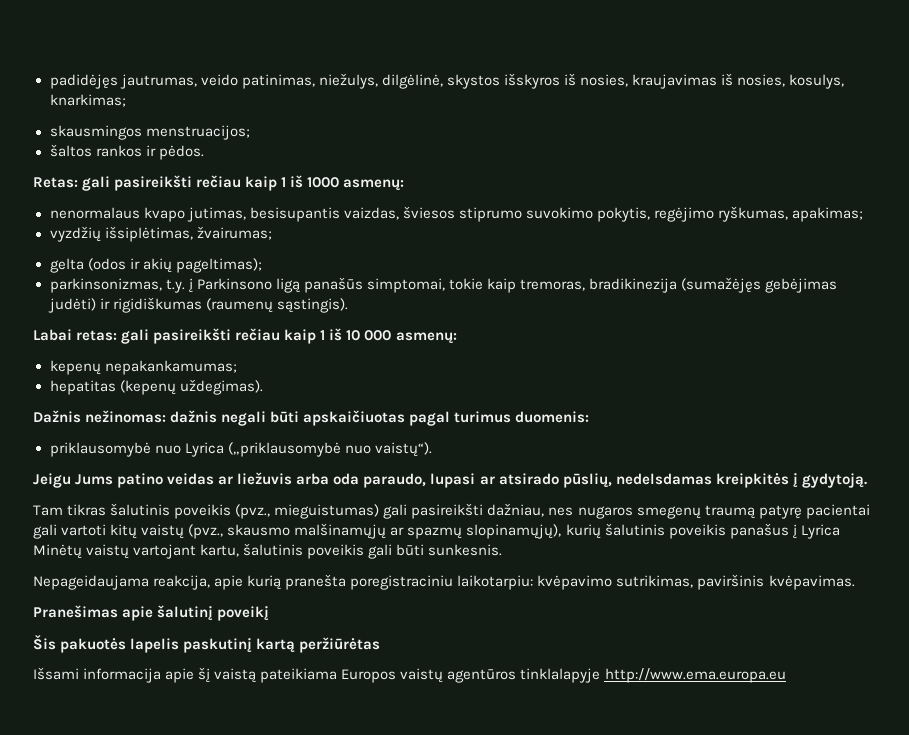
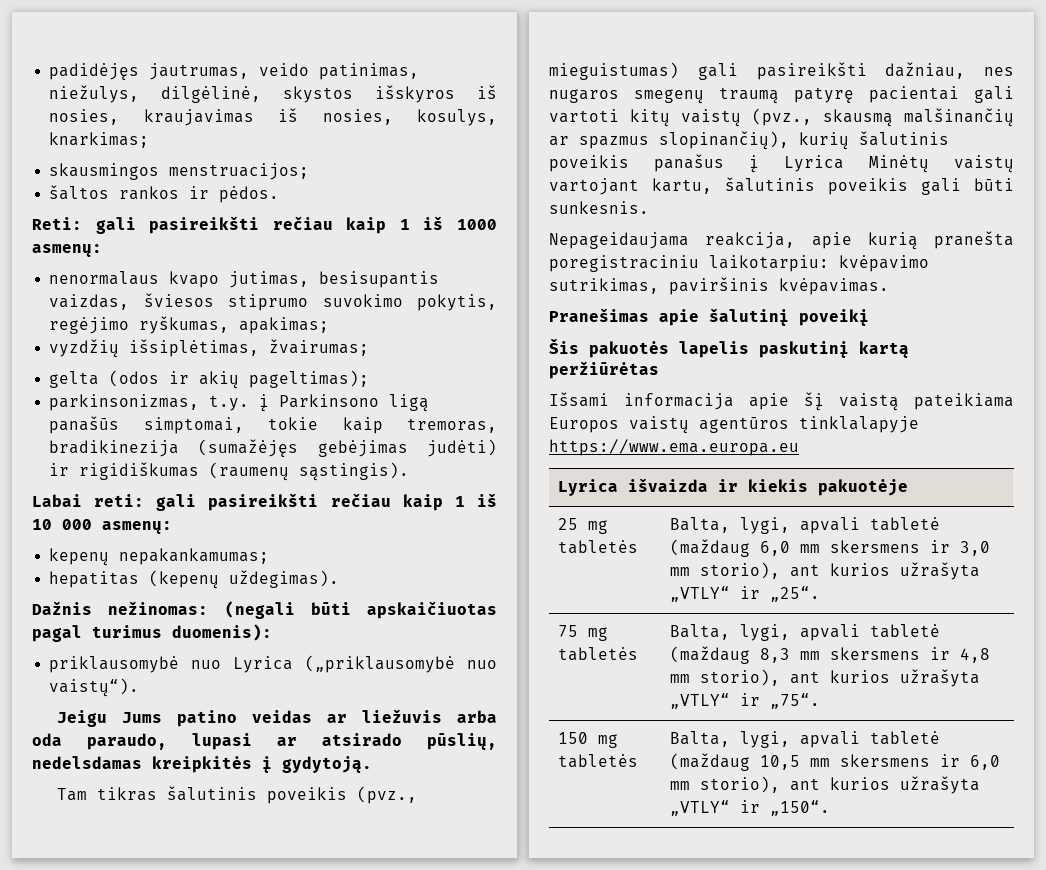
[33,177,78,188] Retas: -> [32,217,82,230] Reti:
[76,330,118,341] retas: -> [94,494,145,507] reti:
[170,410,267,426] dažnis negali -> [224,601,295,619] (negali
[515,411,590,423] duomenis: -> [172,624,272,641] duomenis):
[227,523,562,539] skausmo malšinamųjų ar spazmų slopinamųjų), -> [823,108,1014,127] [549,131,789,150] skausmą malšinančių ar spazmus slopinančių),
[604,668,786,683] http://www.ema.europa.eu -> [549,439,799,456] [558,478,909,496] [558,518,609,534] [558,540,639,554] [670,517,941,534] [670,539,991,557] [670,562,981,580] [670,586,821,602] [558,625,609,641] [558,647,639,661] [670,624,941,641] [670,646,991,664] [670,669,981,687] [670,693,821,709] [558,732,619,748] [558,754,639,768] [670,731,941,748] [670,753,1001,771] [670,776,981,794] [670,800,831,816] https://www.ema.europa.eu // Lyrica išvaizda ir kiekis pakuotėje // 25 mg tabletės | Balta, lygi, apvali tabletė (maždaug 6,0 mm skersmens ir 3,0 mm storio), ant kurios užrašyta „VTLY“ ir „25“. // 75 mg tabletės | Balta, lygi, apvali tabletė (maždaug 8,3 mm skersmens ir 4,8 mm storio), ant kurios užrašyta „VTLY“ ir „75“. // 150 mg tabletės | Balta, lygi, apvali tabletė (maždaug 10,5 mm skersmens ir 6,0 mm storio), ant kurios užrašyta „VTLY“ ir „150“.

